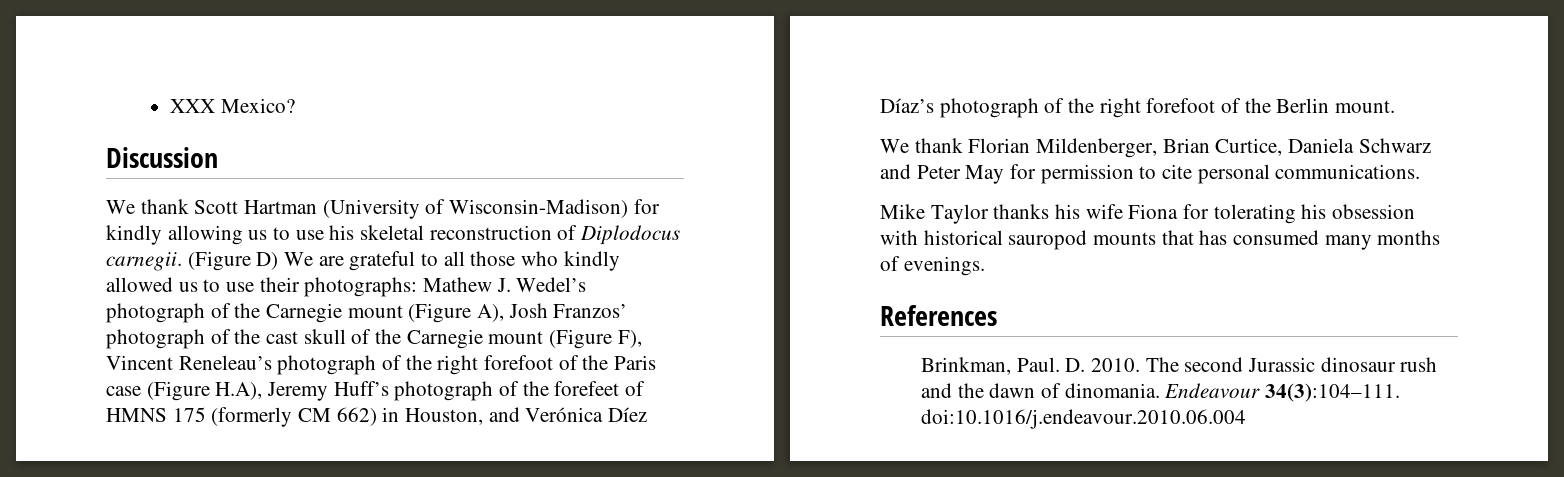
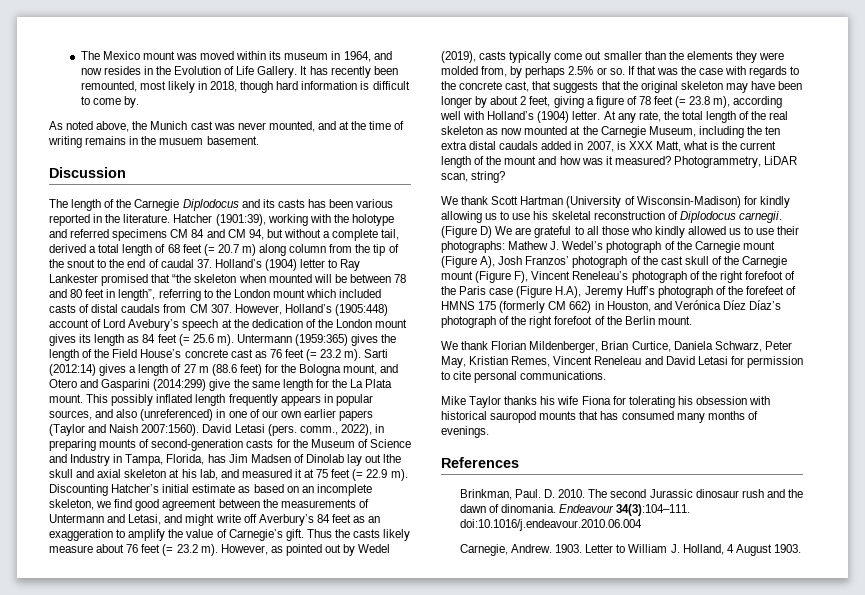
[169,98,295,113] [106,147,218,168] XXX Mexico? // Discussion -> [80,51,392,62] [80,66,398,78] [80,81,410,93] [80,96,139,108] [49,121,405,132] [48,136,259,148] [49,167,126,178] [49,199,394,211] [49,214,394,226] [49,229,400,241] [49,244,399,256] [49,259,361,271] [49,274,407,286] [49,289,382,301] [49,304,388,316] [49,319,408,331] [49,334,397,346] [49,349,389,361] [49,364,399,376] [49,379,393,391] [49,394,373,406] [49,409,374,421] [49,424,384,436] [49,439,411,451] [49,454,402,466] [49,469,408,481] [49,484,372,496] [49,499,369,511] [49,514,381,526] [49,529,411,541] [49,544,391,556] [441,51,785,63] [441,66,800,78] [441,81,803,93] [441,96,783,108] [440,111,789,123] [441,126,781,138] [441,141,777,152] [441,156,798,168] [441,171,506,183] The Mexico mount was moved within its museum in 1964, and now resides in the Evolution of Life Gallery. It has recently been remounted, most likely in 2018, though hard information is difficult to come by. // As noted above, the Munich cast was never mounted, and at the time of writing remains in the musuem basement. // Discussion // The length of the Carnegie Diplodocus and its casts has been various reported in the literature. Hatcher (1901:39), working with the holotype and referred specimens CM 84 and CM 94, but without a complete tail, derived a total length of 68 feet (= 20.7 m) along column from the tip of the snout to the end of caudal 37. Holland’s (1904) letter to Ray Lankester promised that “the skeleton when mounted will be between 78 and 80 feet in length”, referring to the London mount which included casts of distal caudals from CM 307. However, Holland’s (1905:448) account of Lord Avebury’s speech at the dedication of the London mount gives its length as 84 feet (= 25.6 m). Untermann (1959:365) gives the length of the Field House’s concrete cast as 76 feet (= 23.2 m). Sarti (2012:14) gives a length of 27 m (88.6 feet) for the Bologna mount, and Otero and Gasparini (2014:299) give the same length for the La Plata mount. This possibly inflated length frequently appears in popular sources, and also (unreferenced) in one of our own earlier papers (Taylor and Naish 2007:1560). David Letasi (pers. comm., 2022), in preparing mounts of second-generation casts for the Museum of Science and Industry in Tampa, Florida, has Jim Madsen of Dinolab lay out lthe skull and axial skeleton at his lab, and measured it at 75 feet (= 22.9 m). Discounting Hatcher’s initial estimate as based on an incomplete skeleton, we find good agreement between the measurements of Untermann and Letasi, and might write off Averbury’s 84 feet as an exaggeration to amplify the value of Carnegie’s gift. Thus the casts likely measure about 76 feet (= 23.2 m). However, as pointed out by Wedel (2019), casts typically come out smaller than the elements they were molded from, by perhaps 2.5% or so. If that was the case with regards to the concrete cast, that suggests that the original skeleton may have been longer by about 2 feet, giving a figure of 78 feet (= 23.8 m), according well with Holland’s (1904) letter. At any rate, the total length of the real skeleton as now mounted at the Carnegie Museum, including the ten extra distal caudals added in 2007, is XXX Matt, what is the current length of the mount and how was it measured? Photogrammetry, LiDAR scan, string?
[1358,138,1431,153] [880,164,1005,184] Schwarz and Peter May -> [714,341,792,352] [441,356,728,368] Schwarz, Peter May, Kristian Remes, Vincent Reneleau and David Letasi
(1246, 419) none -> [459,544,801,556] // Carnegie, Andrew. 1903. Letter to William J. Holland, 4 August 1903.

